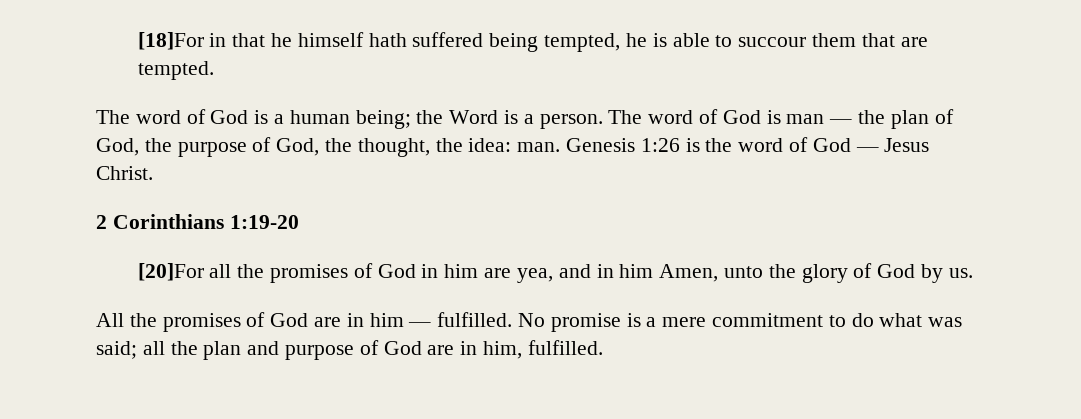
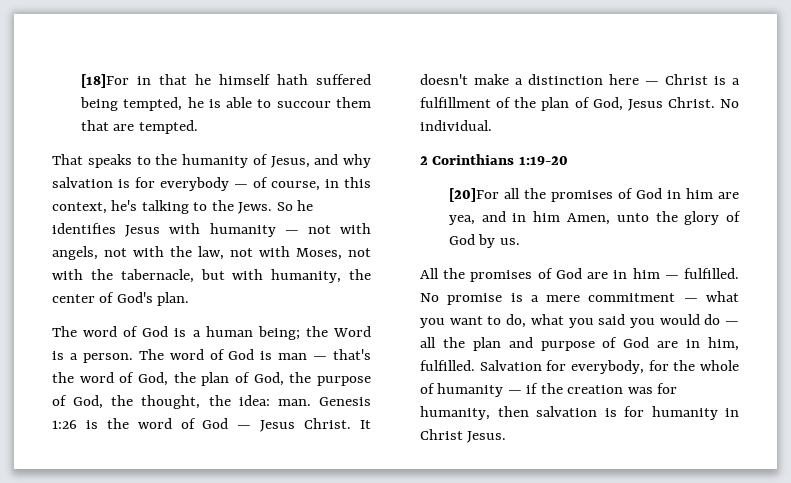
(214, 70) none -> [52,154,371,168] [52,177,371,191] [52,200,314,214] [52,223,371,237] [52,246,371,260] [52,269,371,283] [52,292,190,306] // That speaks to the humanity of Jesus, and why salvation is for everybody — of course, in this context, he's talking to the Jews. So he identifies Jesus with humanity — not with angels, not with the law, not with Moses, not with the tabernacle, but with humanity, the center of God's plan.
(853, 121) none -> [333,349,371,360] [52,372,168,386] that's the word of God,
(153, 173) none -> [360,420,371,429] [420,74,740,85] [420,97,739,111] [420,120,492,131] It doesn't make a distinction here — Christ is a fulfillment of the plan of God, Jesus Christ. No individual.
[828,313,963,327] [96,341,137,359] to do what was said; -> [683,291,739,302] [420,314,739,328] — what you want to do, what you said you would do —
(603, 347) none -> [479,360,739,374] [420,383,678,397] [420,406,739,420] [420,429,507,443] Salvation for everybody, for the whole of humanity — if the creation was for humanity, then salvation is for humanity in Christ Jesus.

